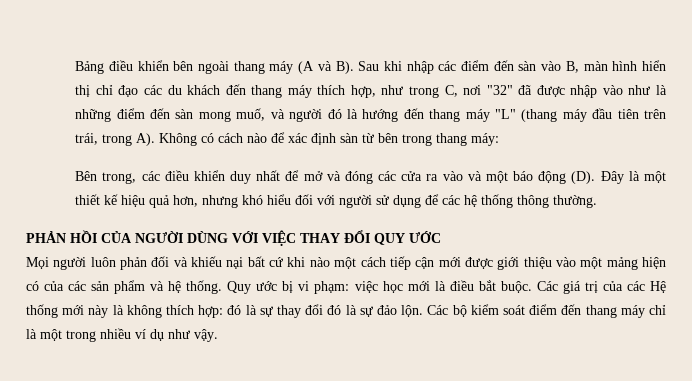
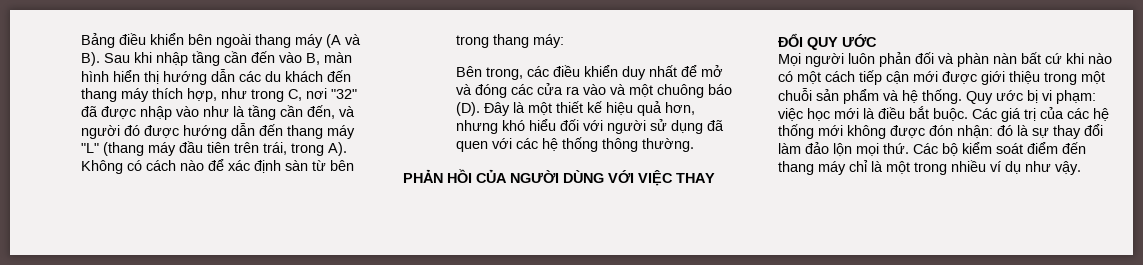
[438,60,537,71] các điểm đến sàn -> [192,51,276,66] tầng cần đến
[95,85,139,97] chỉ đạo -> [163,69,236,85] hướng dẫn
[75,108,399,122] những điểm đến sàn mong muố, và người đó là hướng -> [248,105,356,120] [81,123,256,139] tầng cần đến, và người đó được hướng dẫn
[513,171,567,184] báo động -> [657,84,733,98] chuông báo
[425,194,440,205] để -> [707,120,725,131] [456,138,513,152] đã quen với
[191,256,244,269] khiếu nại -> [957,53,1017,67] phàn nàn
(330, 262) none -> [778,71,793,82] có
[555,257,666,270] [26,281,87,291] vào một mảng hiện có của các -> [1044,71,1105,85] [778,88,812,101] trong một chuỗi
[650,281,666,293] Hệ -> [1093,108,1109,121] hệ
[88,305,224,318] này là không thích hợp: -> [847,125,993,139] không được đón nhận:
[327,305,424,317] đó là sự đảo lộn. -> [778,142,909,156] làm đảo lộn mọi thứ.

